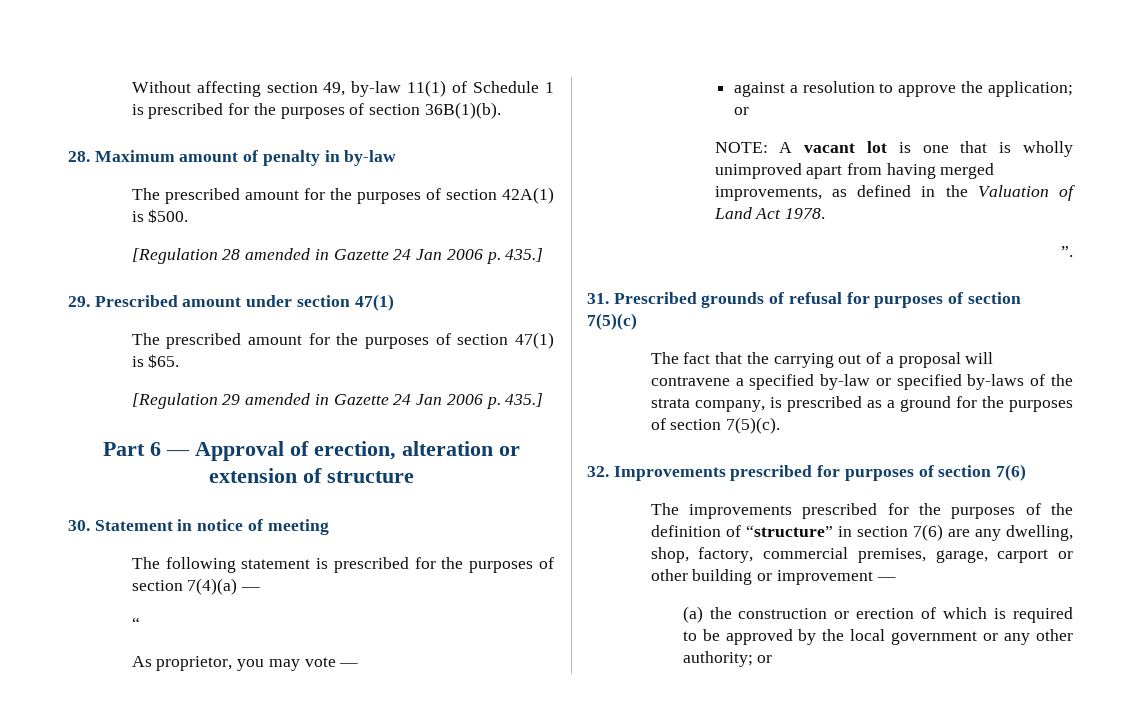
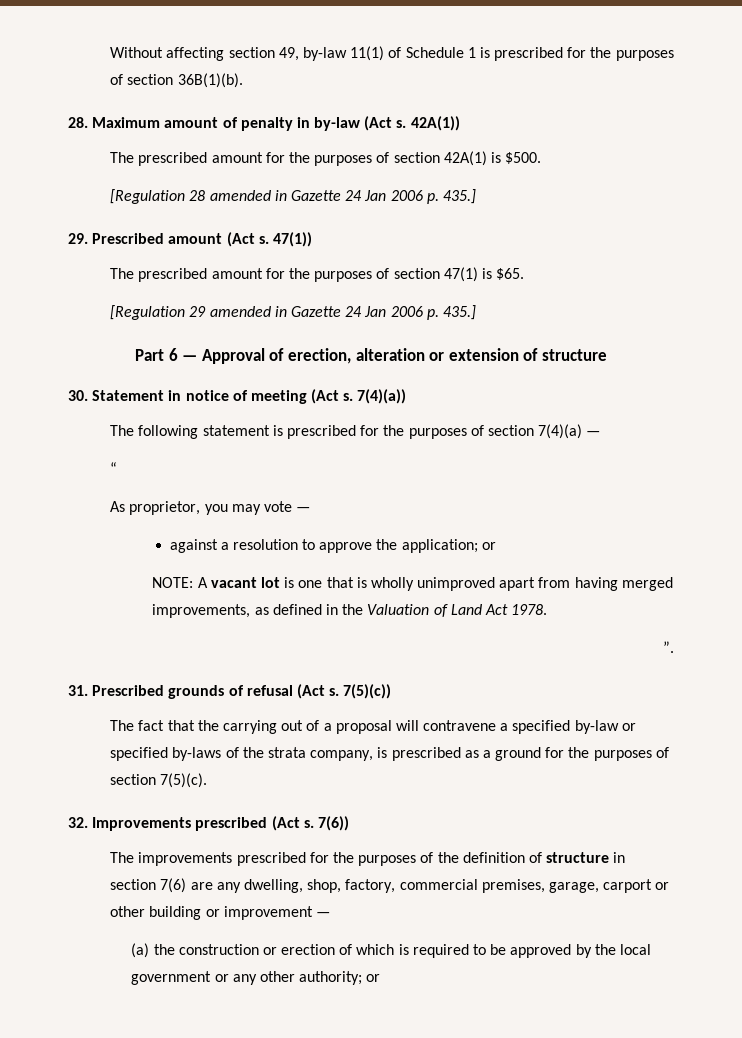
(397, 158) none -> [364,116,460,131] (Act s. 42A(1))
[246,294,394,311] under section 47(1) -> [226,232,312,247] (Act s. 47(1))
(329, 527) none -> [311,389,407,404] (Act s. 7(4)(a))
[846,292,1021,308] [587,313,637,330] for purposes of section 7(5)(c) -> [296,684,392,699] (Act s. 7(5)(c))
[817,464,1027,481] for purposes of section 7(6) -> [271,816,349,831] (Act s. 7(6))
[745,525,833,537] “structure” -> [546,852,610,863] structure

